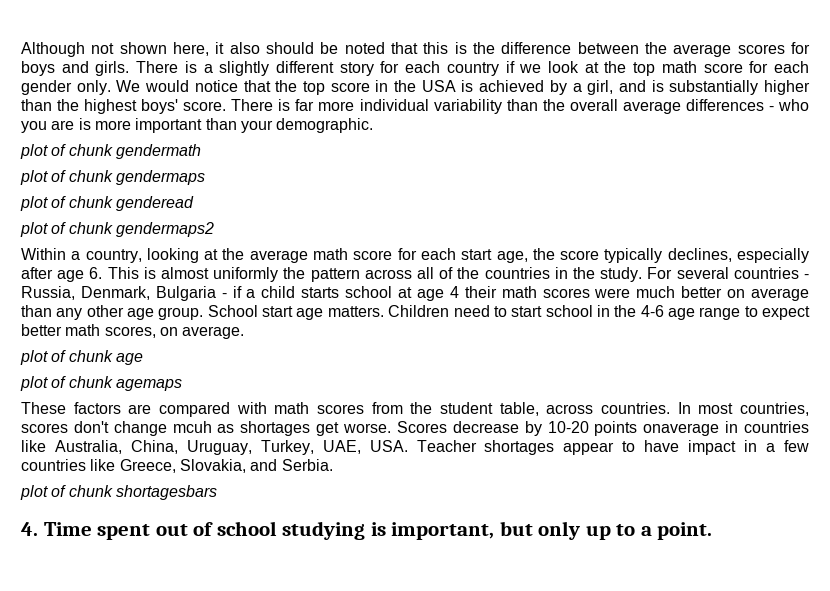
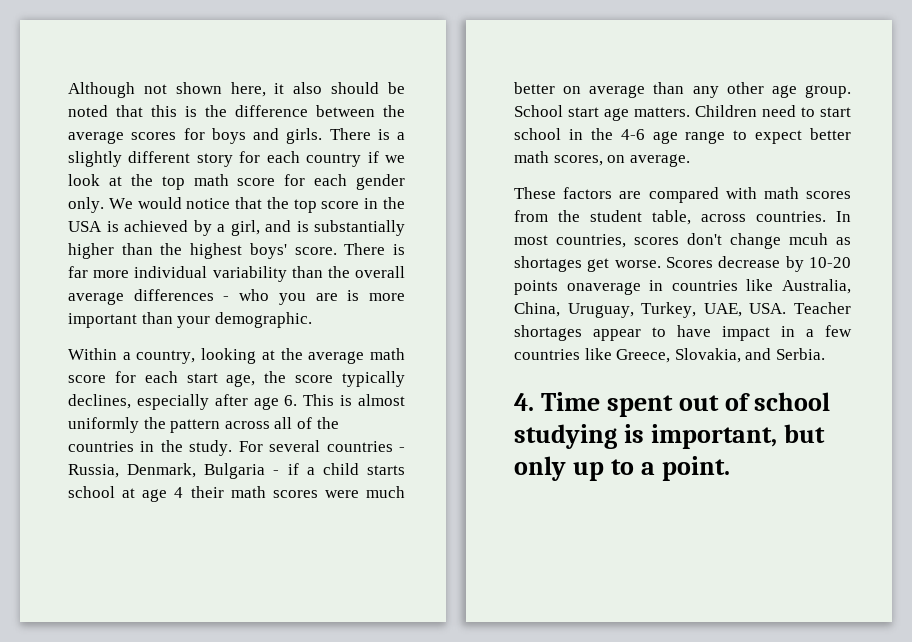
[20,144,201,159] [20,170,205,185] [20,196,194,211] [20,222,214,237] // plot of chunk gendermath // plot of chunk gendermaps // plot of chunk genderead // plot of chunk gendermaps2 -> (312, 320) none
[20,350,143,365] [20,376,182,391] // plot of chunk age // plot of chunk agemaps -> (690, 160) none
[20,485,217,500] // plot of chunk shortagesbars -> (825, 354) none

